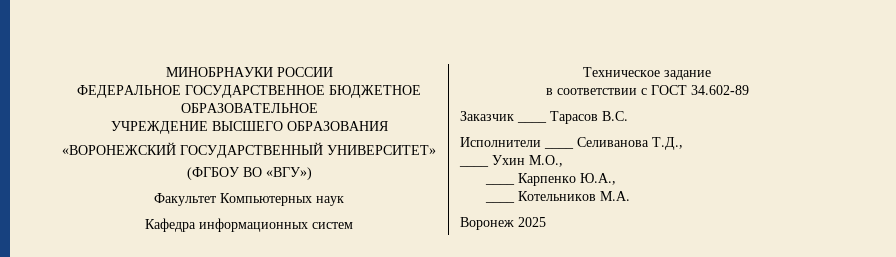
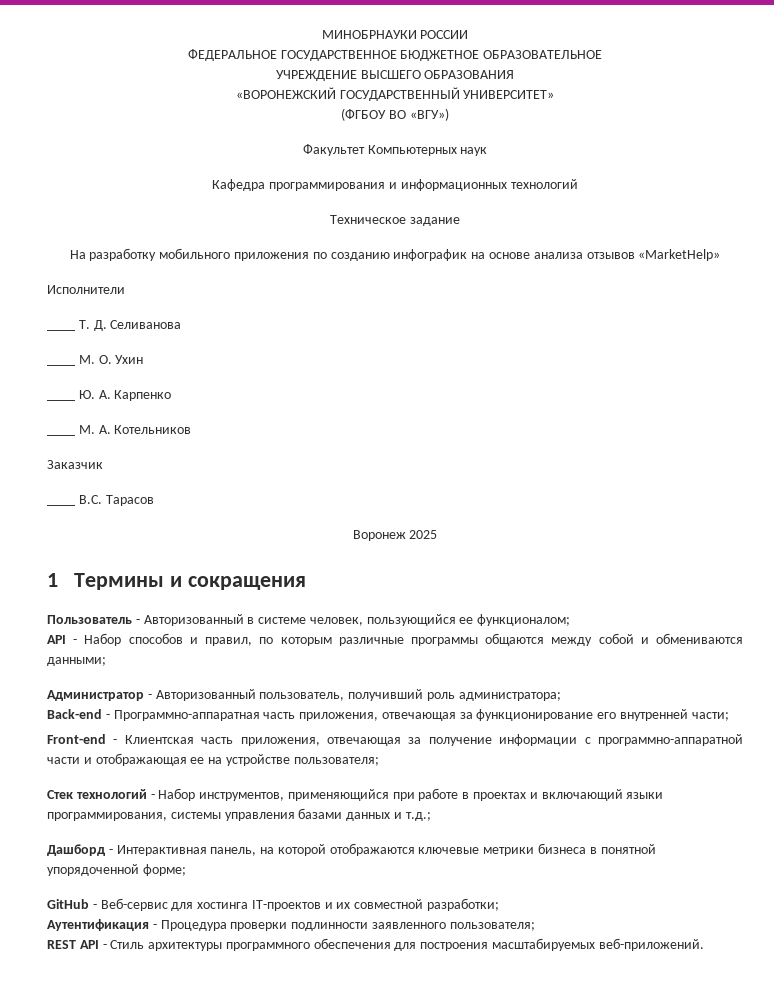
[199,218,353,232] [583,67,711,80] [545,85,749,95] [460,111,514,121] [517,111,628,124] [460,137,541,147] [544,147,574,149] [577,137,683,150] [459,165,489,167] [492,155,563,167] [485,173,617,186] [485,201,516,203] [518,191,631,201] [460,217,546,230] информационных систем // Техническое задание // в соответствии с ГОСТ 34.602-89 // Заказчик ____ Тарасов В.С. // Исполнители ____ Селиванова Т.Д., // ____ Ухин М.О., // ____ Карпенко Ю.А., // ____ Котельников М.А. // Воронеж 2025 -> [269,179,578,191] [330,215,460,226] [69,248,721,261] [47,285,125,294] [47,329,75,331] [78,320,182,331] [47,364,75,366] [78,355,144,364] [47,399,75,401] [78,390,172,401] [47,434,75,436] [78,425,192,434] [47,460,103,469] [47,504,75,506] [78,495,154,506] [352,530,438,541] [47,573,307,590] [47,614,571,626] [47,633,743,646] [47,657,106,666] [47,689,561,701] [47,709,729,721] [47,734,743,746] [47,753,379,766] [47,788,664,801] [47,808,431,821] [47,843,656,856] [47,864,186,876] [47,898,500,911] [47,919,535,931] [47,938,704,951] программирования и информационных технологий // Техническое задание // На разработку мобильного приложения по созданию инфографик на основе анализа отзывов «MarketHelp» // Исполнители // ____ Т. Д. Селиванова // ____ М. О. Ухин // ____ Ю. А. Карпенко // ____ М. А. Котельников // Заказчик // ____ В.С. Тарасов // Воронеж 2025 // 1 Термины и сокращения // Пользователь - Авторизованный в системе человек, пользующийся ее функционалом; // API - Набор способов и правил, по которым различные программы общаются между собой и обмениваются данными; // Администратор - Авторизованный пользователь, получивший роль администратора; // Back-end - Программно-аппаратная часть приложения, отвечающая за функционирование его внутренней части; // Front-end - Клиентская часть приложения, отвечающая за получение информации с программно-аппаратной части и отображающая ее на устройстве пользователя; // Стек технологий - Набор инструментов, применяющийся при работе в проектах и включающий языки программирования, системы управления базами данных и т.д.; // Дашборд - Интерактивная панель, на которой отображаются ключевые метрики бизнеса в понятной упорядоченной форме; // GitHub - Веб-сервис для хостинга IT-проектов и их совместной разработки; // Аутентификация - Процедура проверки подлинности заявленного пользователя; // REST API - Стиль архитектуры программного обеспечения для построения масштабируемых веб-приложений.

